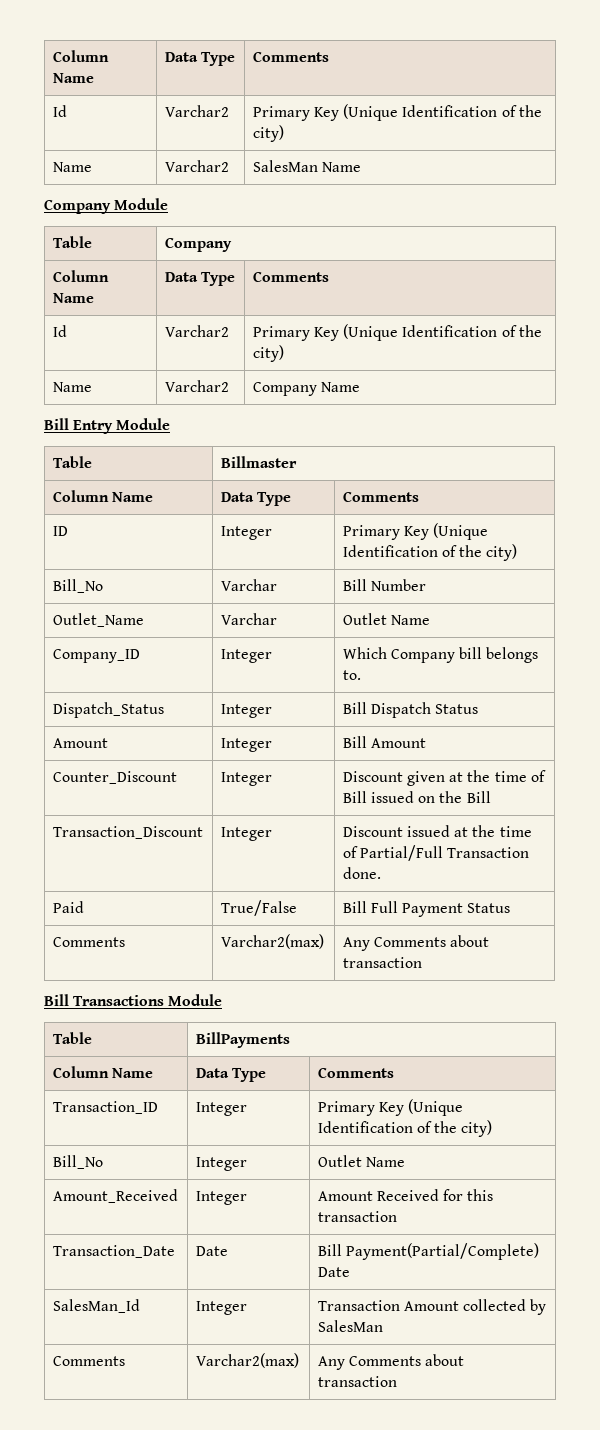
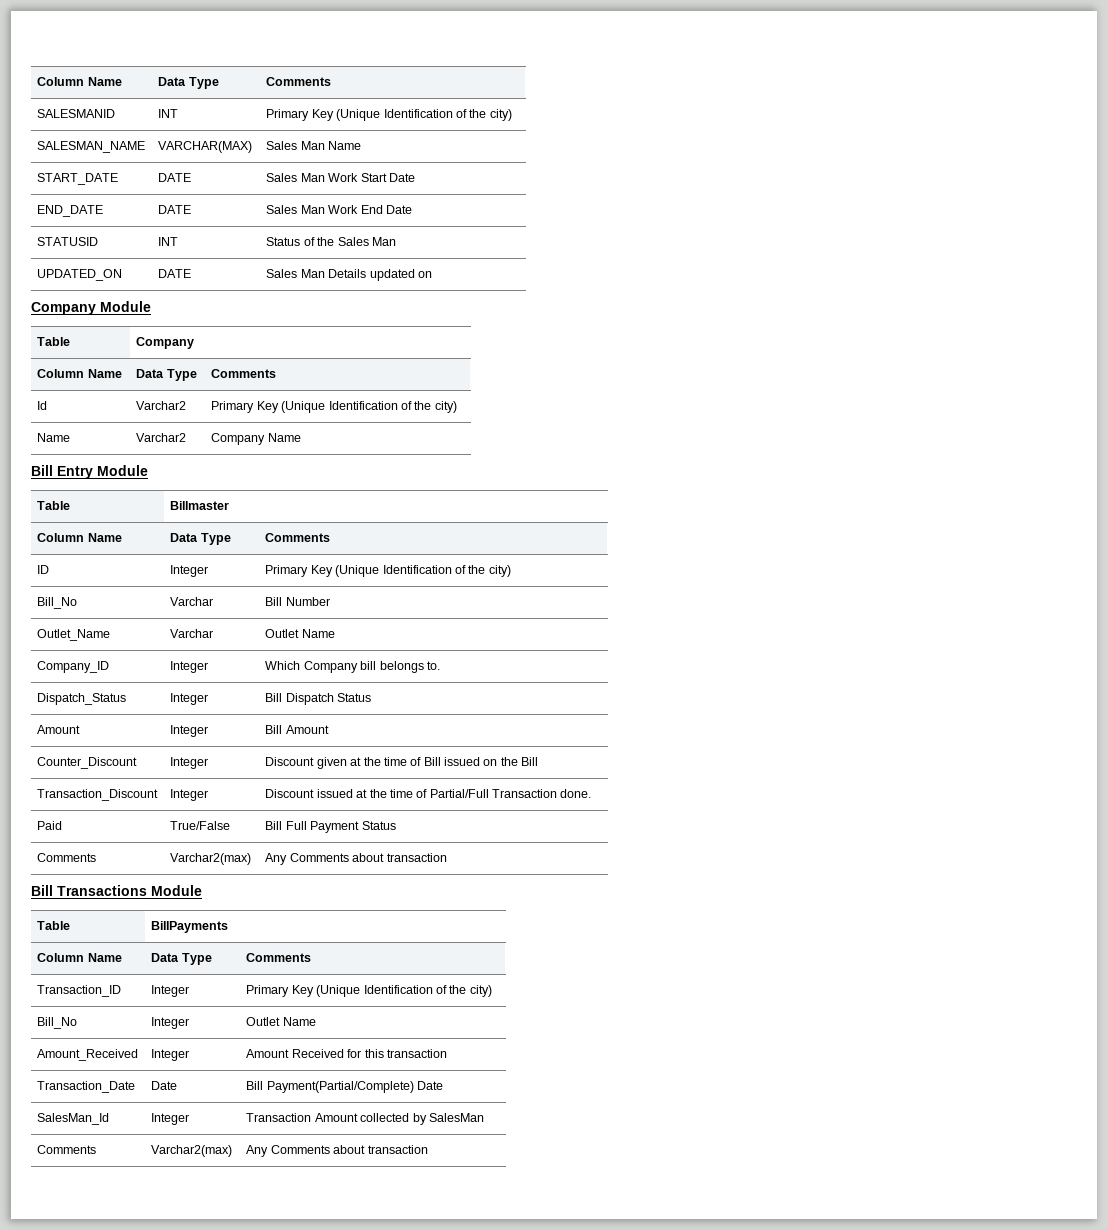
[52,50,109,62] [52,73,94,83] [164,52,236,66] [252,51,329,62] [52,105,67,117] [164,105,229,117] [252,104,542,121] [252,125,284,142] [52,162,92,172] [164,160,229,172] [252,160,362,172] Column Name | Data Type | Comments // Id | Varchar2 | Primary Key (Unique Identification of the city) // Name | Varchar2 | SalesMan Name -> [37,77,122,86] [158,77,219,89] [266,77,332,86] [37,109,116,118] [158,109,179,118] [266,109,512,121] [37,141,146,153] [158,141,253,153] [266,141,362,150] [37,173,119,185] [158,173,192,182] [266,173,415,182] [37,205,104,217] [158,205,192,214] [266,205,412,214] [37,237,99,246] [158,237,179,246] [266,237,396,246] [37,269,123,281] [158,269,192,278] [266,269,432,281] Column Name | Data Type | Comments // SALESMANID | INT | Primary Key (Unique Identification of the city) // SALESMAN_NAME | VARCHAR(MAX) | Sales Man Name // START_DATE | DATE | Sales Man Work Start Date // END_DATE | DATE | Sales Man Work End Date // STATUSID | INT | Status of the Sales Man // UPDATED_ON | DATE | Sales Man Details updated on

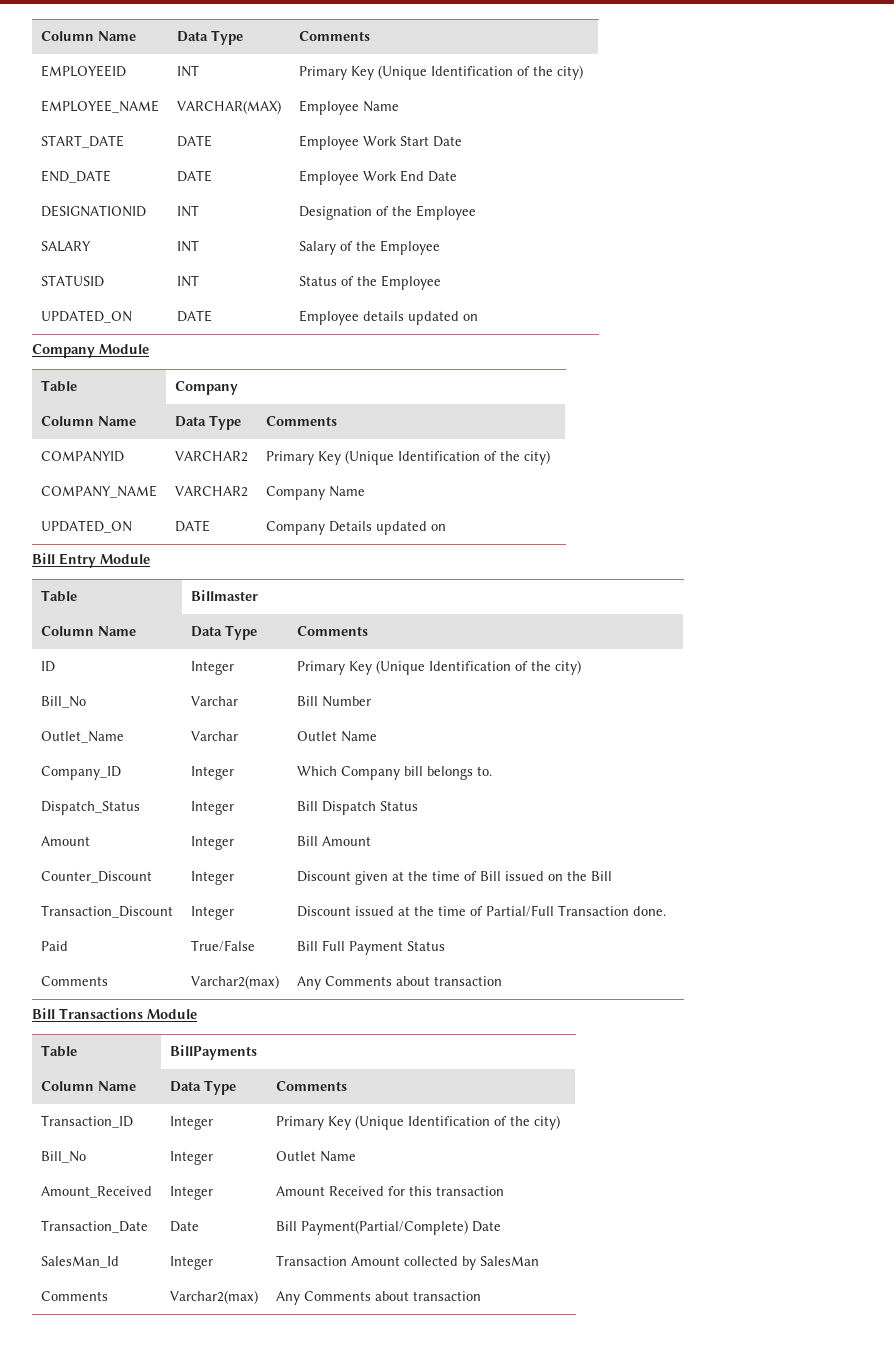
[37,77,122,86] [158,77,219,89] [266,77,332,86] [37,109,116,118] Column Name | Data Type | Comments // SALESMANID -> [40,31,136,41] [176,30,243,45] [298,31,370,41] [40,65,126,77] Column Name | Data Type | Comments // EMPLOYEEID
[37,141,146,153] SALESMAN_NAME -> [40,100,159,113] EMPLOYEE_NAME
[266,141,325,150] Sales Man -> [298,100,359,115] Employee
[266,173,325,182] Sales Man -> [298,135,359,150] Employee
[266,205,325,214] Sales Man -> [298,170,359,185] Employee
(412, 209) none -> [40,205,146,217] [176,205,199,217] [298,205,476,220] [40,241,91,252] [176,240,199,252] [298,240,440,255] // DESIGNATIONID | INT | Designation of the Employee // SALARY | INT | Salary of the Employee
[337,237,396,246] [37,269,123,281] [158,269,192,278] [266,269,367,278] Sales Man // UPDATED_ON | DATE | Sales Man Details -> [380,275,441,290] [40,310,132,323] [176,310,212,322] [298,310,404,325] Employee // UPDATED_ON | DATE | Employee details
[37,401,48,410] [136,401,187,410] [211,401,457,413] [37,433,71,442] [136,433,187,442] Id | Varchar2 | Primary Key (Unique Identification of the city) // Name | Varchar2 -> [40,451,124,462] [174,451,248,462] [265,450,550,465] [40,485,157,498] [174,486,248,497] COMPANYID | VARCHAR2 | Primary Key (Unique Identification of the city) // COMPANY_NAME | VARCHAR2
(301, 437) none -> [40,520,132,533] [174,520,210,532] [265,521,446,535] // UPDATED_ON | DATE | Company Details updated on

